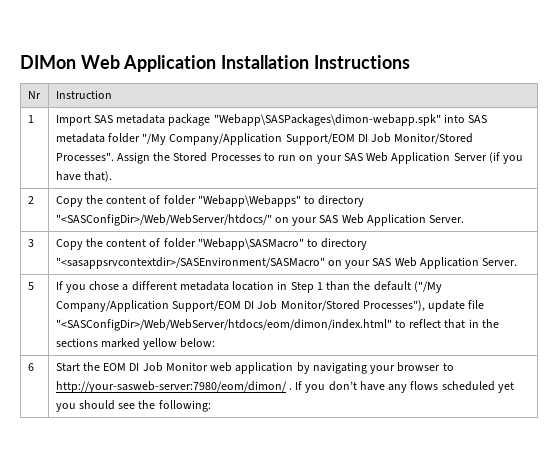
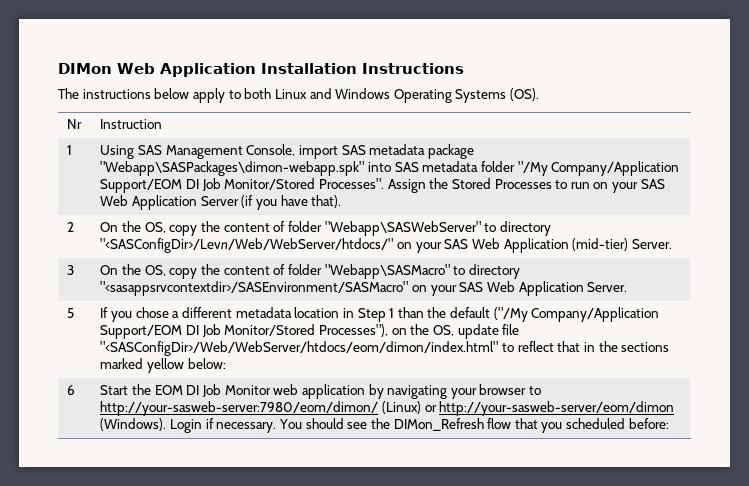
[27,91,41,99] [55,90,112,99] [27,115,34,123] [55,115,91,126] // Nr | Instruction // 1 | Import -> [58,88,540,103] [67,119,83,129] [100,119,163,129] [67,145,73,155] [100,144,338,159] // The instructions below apply to both Linux and Windows Operating Systems (OS). // Nr | Instruction // 1 | Using SAS Management Console, import
[55,195,365,207] [55,214,426,226] Copy the content of folder "Webapp\Webapps" to directory "<SASConfigDir>/Web/WebServer/htdocs/" on your SAS Web Application -> [100,221,551,236] [100,238,629,253] On the OS, copy the content of folder "Webapp\SASWebServer" to directory "<SASConfigDir>/Levn/Web/WebServer/htdocs/" on your SAS Web Application (mid-tier)
[55,239,83,250] Copy -> [100,264,198,279] On the OS, copy
(425, 306) none -> [391,324,454,336] on the OS,
[288,381,514,393] [55,400,211,412] . If you don’t have any flows scheduled yet you should see the following: -> [382,401,675,416] [100,418,669,433] (Linux) or http://your-sasweb-server/eom/dimon (Windows). Login if necessary. You should see the DIMon_Refresh flow that you scheduled before:

